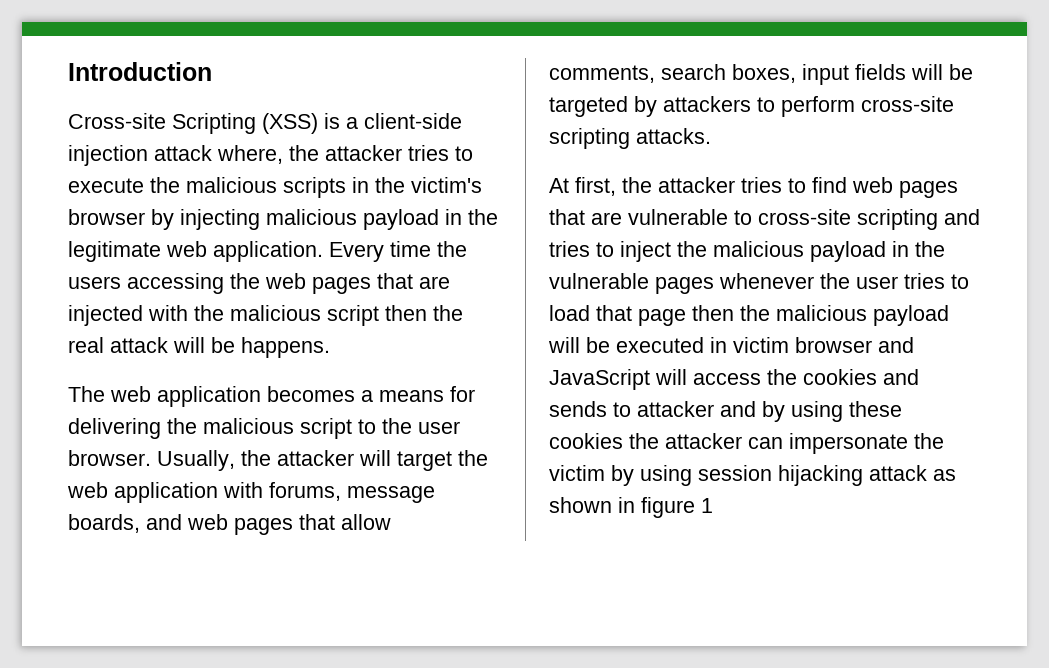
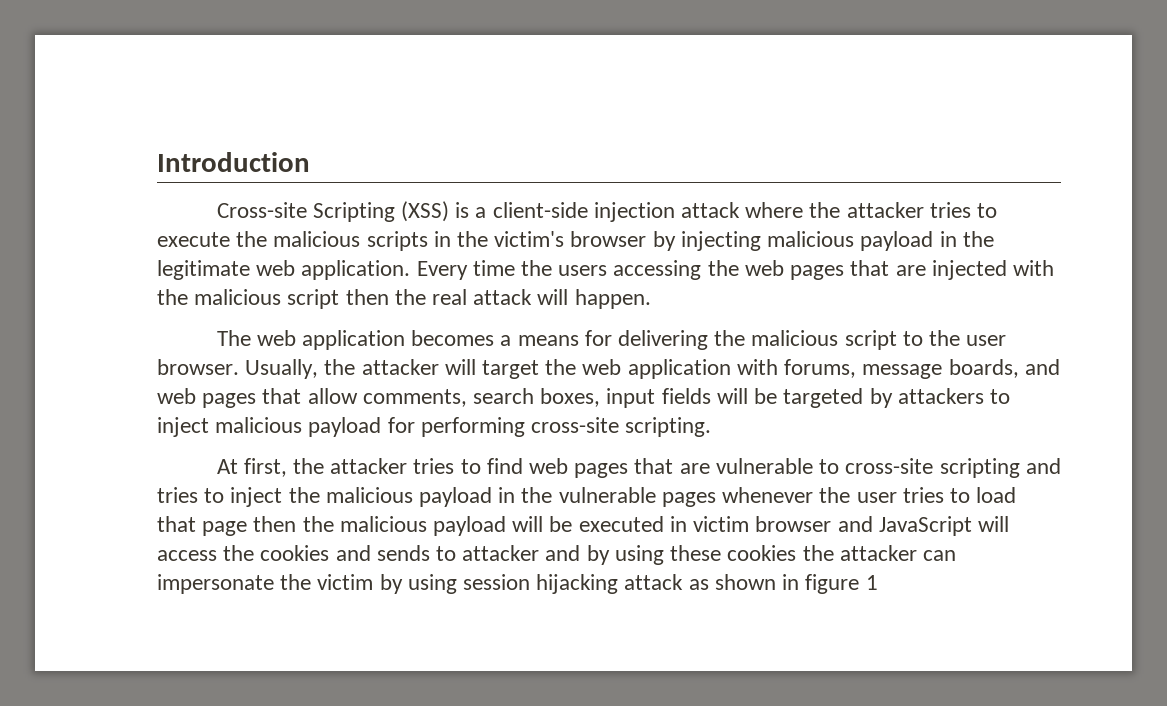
[217,145,283,164] where, -> [745,202,804,218] where
[211,337,330,358] be happens. -> [574,289,651,309] happen.
[781,96,954,117] [549,128,711,149] perform cross-site scripting attacks. -> [157,417,712,437] inject malicious payload for performing cross-site scripting.

